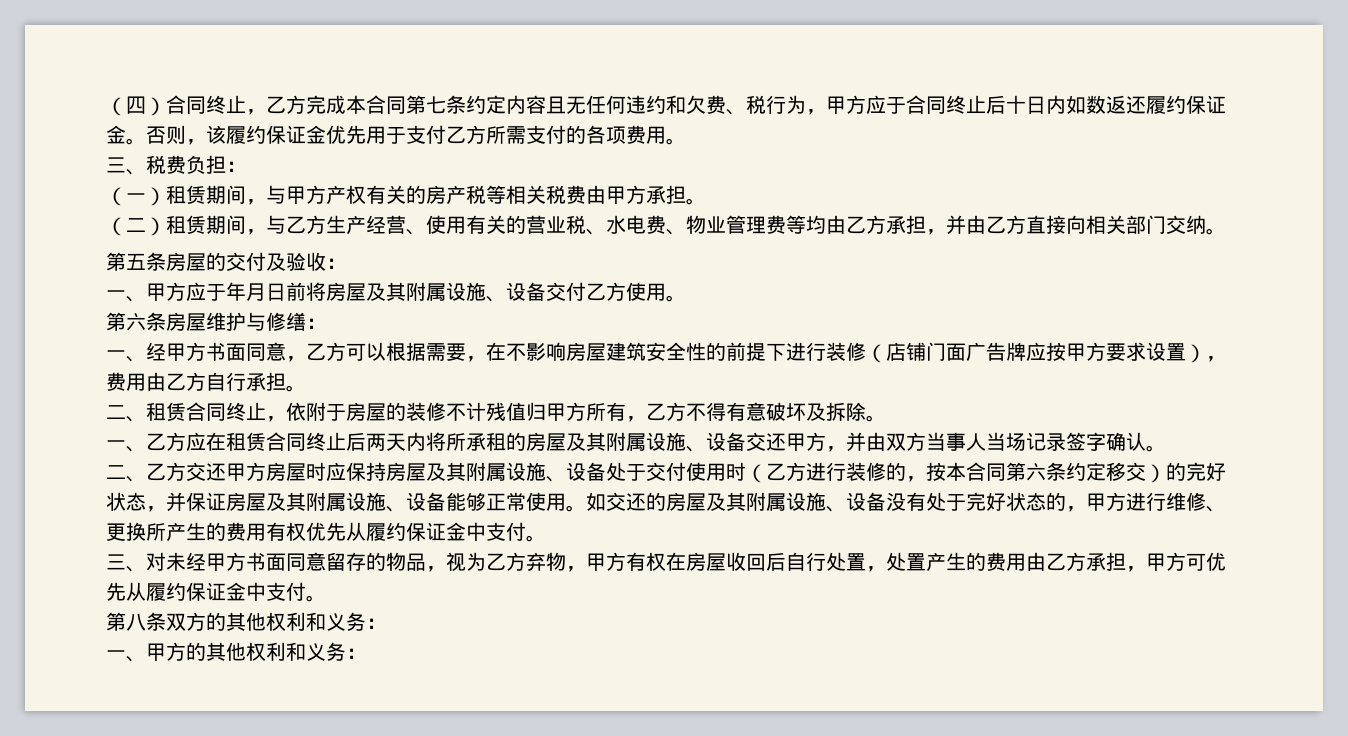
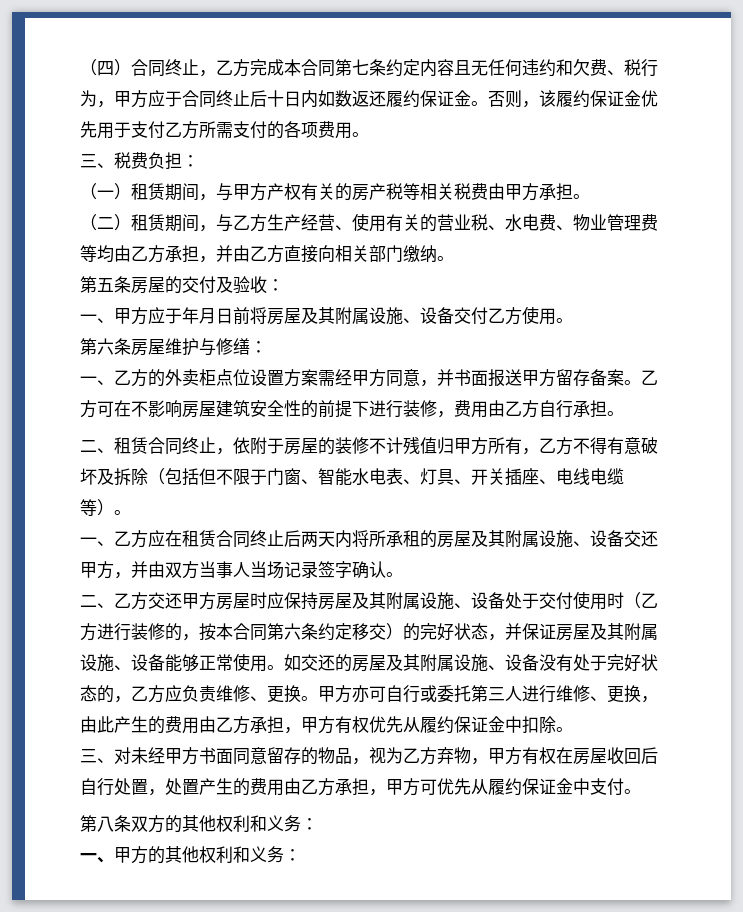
[1166,215,1186,234] 交 -> [403,245,420,262] 缴
[146,342,486,362] 经甲方书面同意，乙方可以根据需要， -> [114,369,658,387] [80,400,114,418] 乙方的外卖柜点位设置方案需经甲方同意，并书面报送甲方留存备案。乙方可
[866,342,1206,363] （店铺门面广告牌应按甲方要求设置） -> (437, 408) none
(866, 411) none -> [148,468,624,486] [80,499,114,516] （包括但不限于门窗、智能水电表、灯具、开关插座、电线电缆等）
[1086,492,1126,511] 甲方 -> [131,685,522,703] 乙方应负责维修、更换。甲方亦可自行或委托第三人
[146,522,266,541] 所产生的费用 -> [641,696,658,703] [80,716,335,734] ，由此产生的费用由乙方承担，甲方
[486,522,526,541] 支付 -> [522,716,556,734] 扣除

